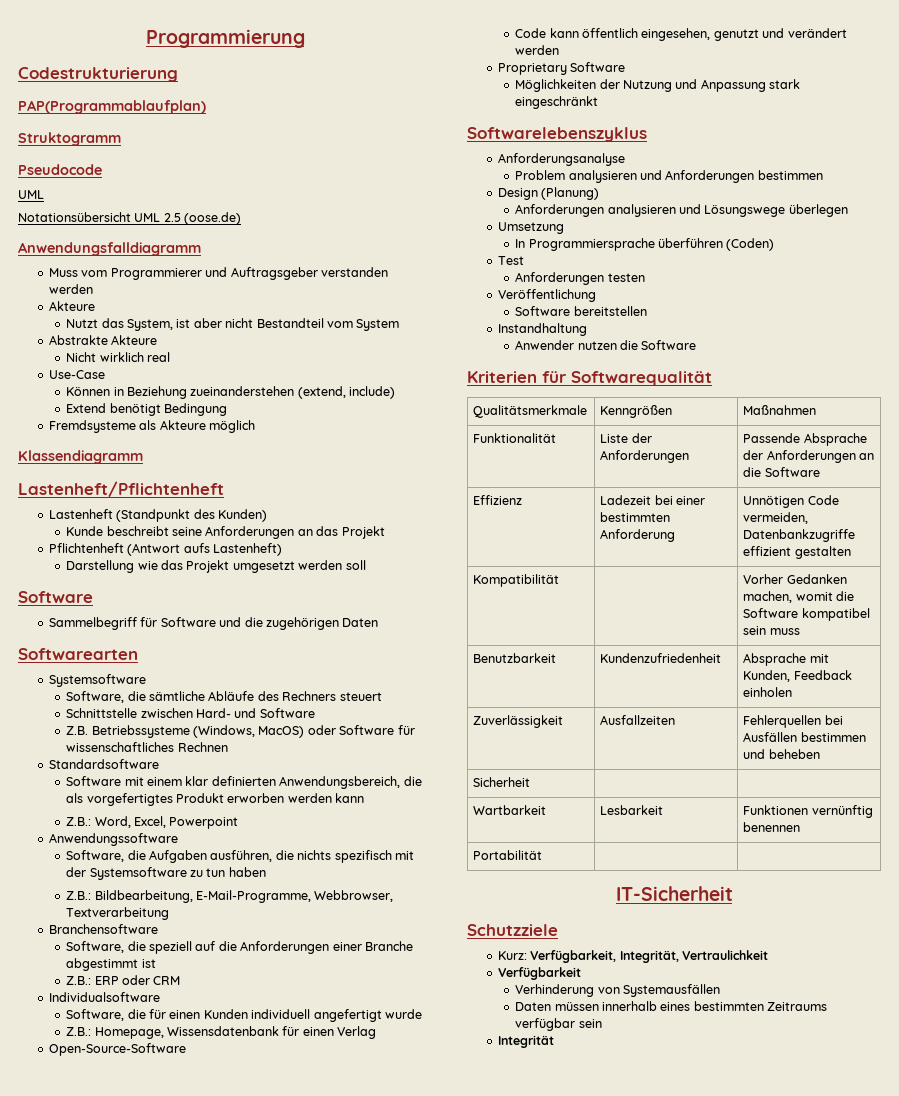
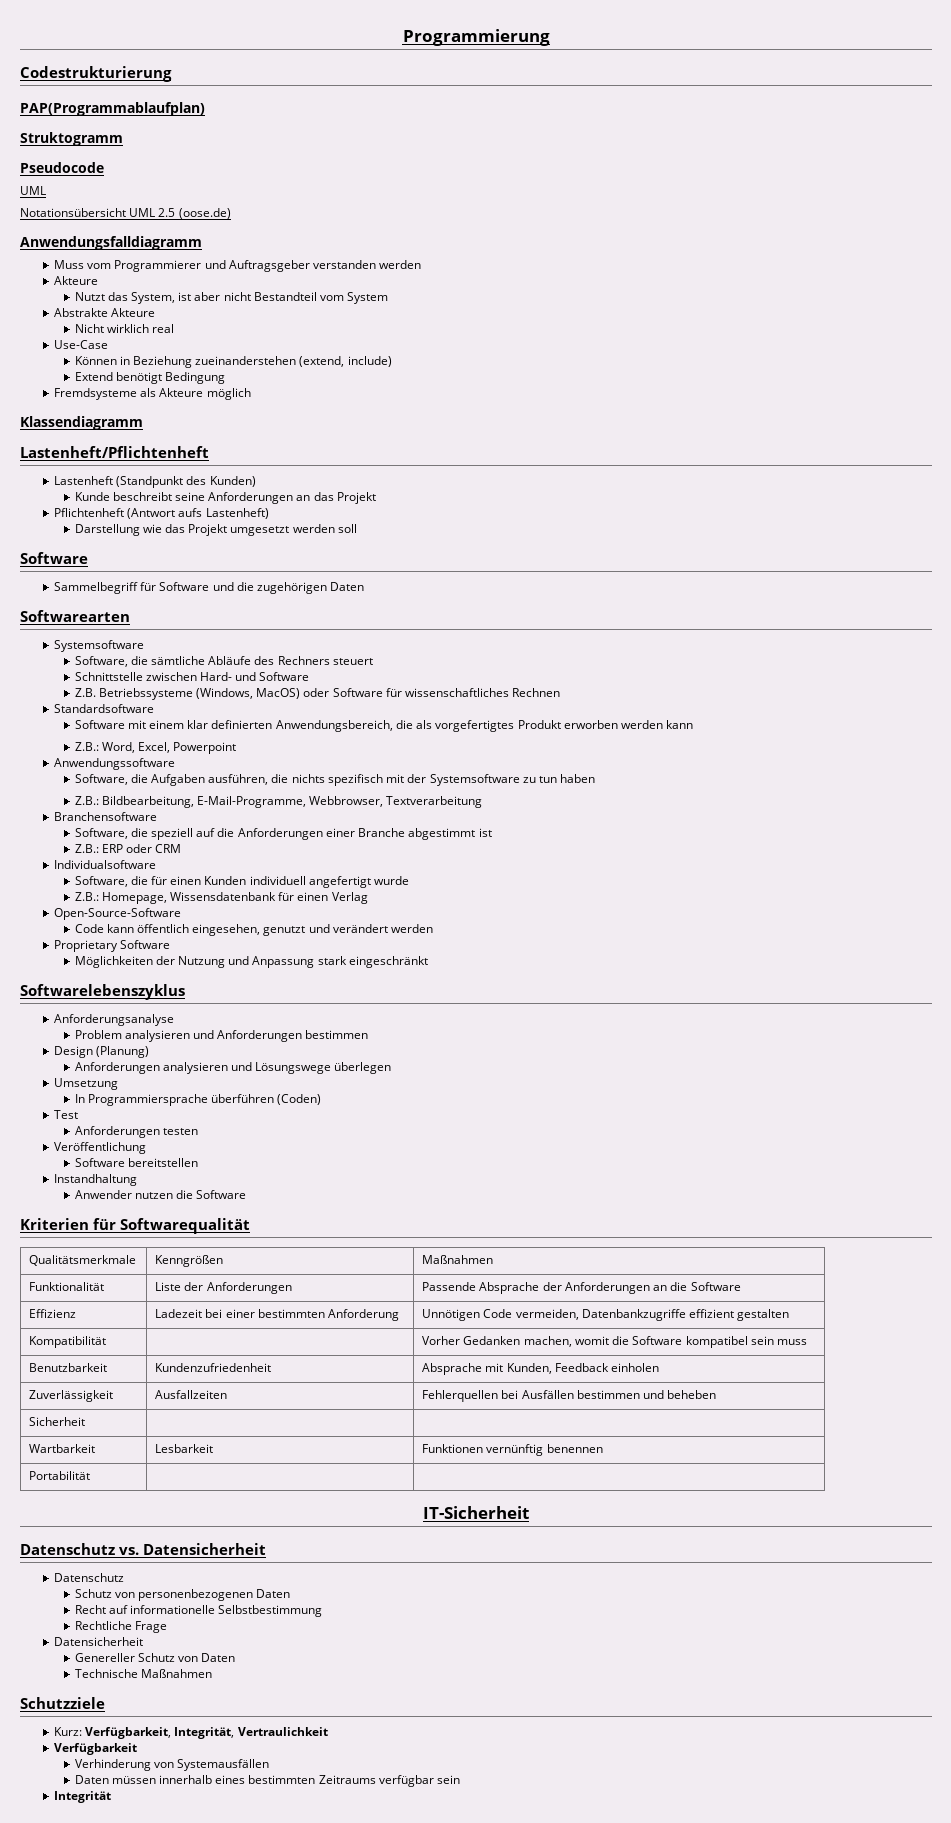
(733, 893) none -> [20,1543,267,1555] [53,1573,124,1582] [74,1589,291,1601] [74,1605,323,1617] [74,1621,167,1633] [53,1637,143,1646] [74,1653,236,1662] [74,1669,212,1678] // Datenschutz vs. Datensicherheit // Datenschutz // Schutz von personenbezogenen Daten // Recht auf informationelle Selbstbestimmung // Rechtliche Frage // Datensicherheit // Genereller Schutz von Daten // Technische Maßnahmen

